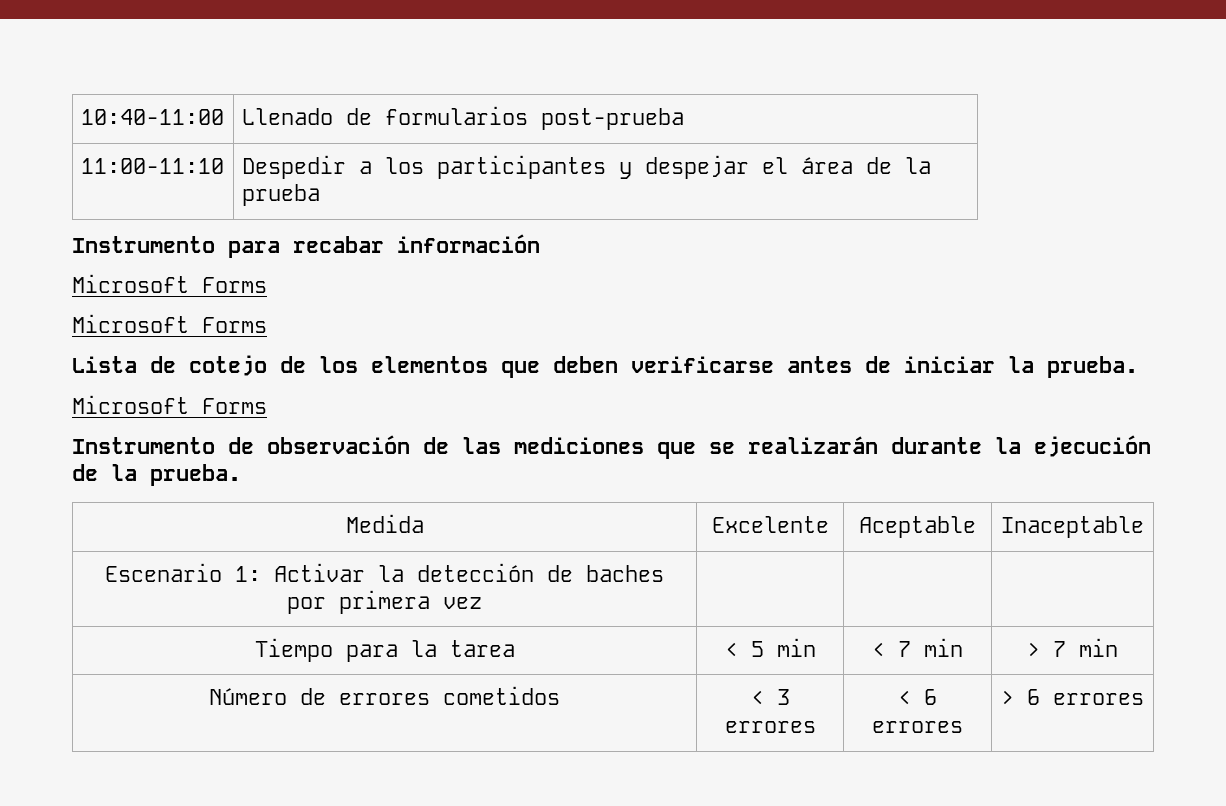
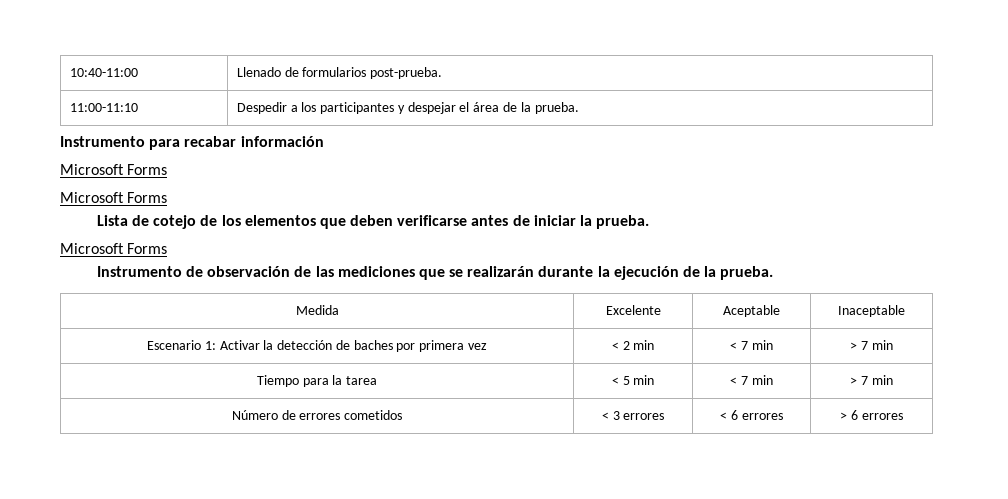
[540,108,684,130] post-prueba -> [370,67,443,79] post-prueba.
[241,184,320,206] prueba -> [534,102,579,114] prueba.
(482, 603) | | -> [611,340,655,350] [730,340,773,350] [850,340,893,350] < 2 min | < 7 min | > 7 min

